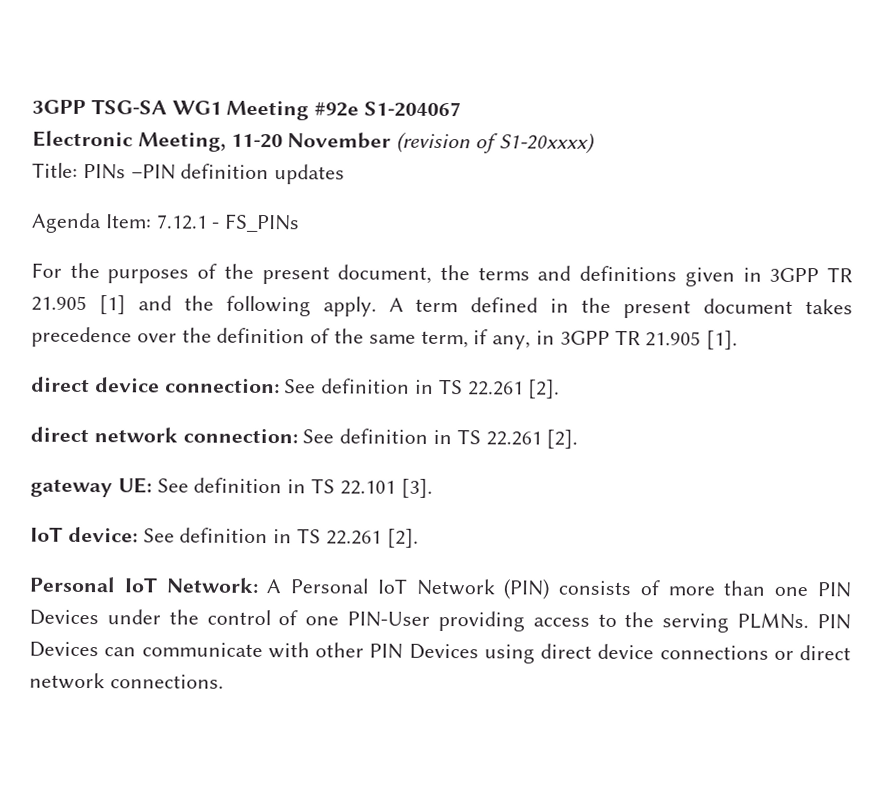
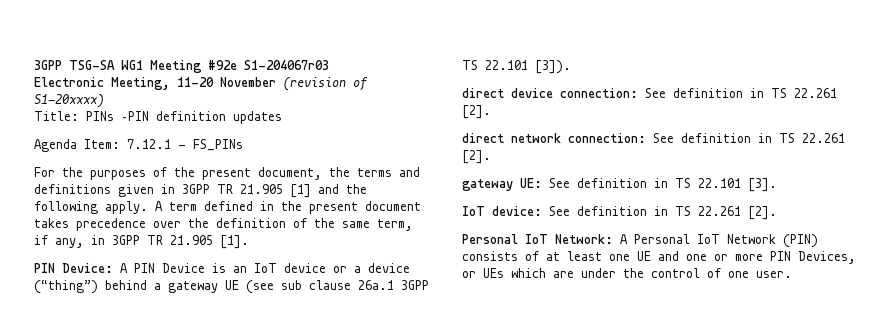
[364,101,462,118] S1-204067 -> [244,60,329,70] S1-204067r03
(739, 340) none -> [34,263,410,273] [34,280,429,294] [462,60,571,74] // PIN Device: A PIN Device is an IoT device or a device (“thing”) behind a gateway UE (see sub clause 26a.1 3GPP TS 22.101 [3]).
[667,580,851,598] [29,609,99,626] more than one PIN Devices -> [546,251,856,264] [462,268,574,278] at least one UE and one or more PIN Devices, or UEs which are
[347,610,851,633] [29,641,851,664] [29,672,224,690] PIN-User providing access to the serving PLMNs. PIN Devices can communicate with other PIN Devices using direct device connections or direct network connections. -> [756,271,792,278] user.

